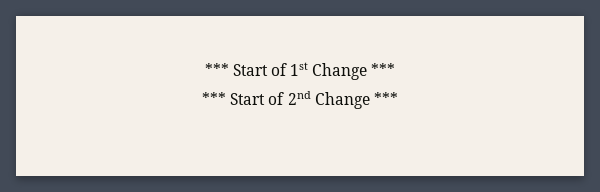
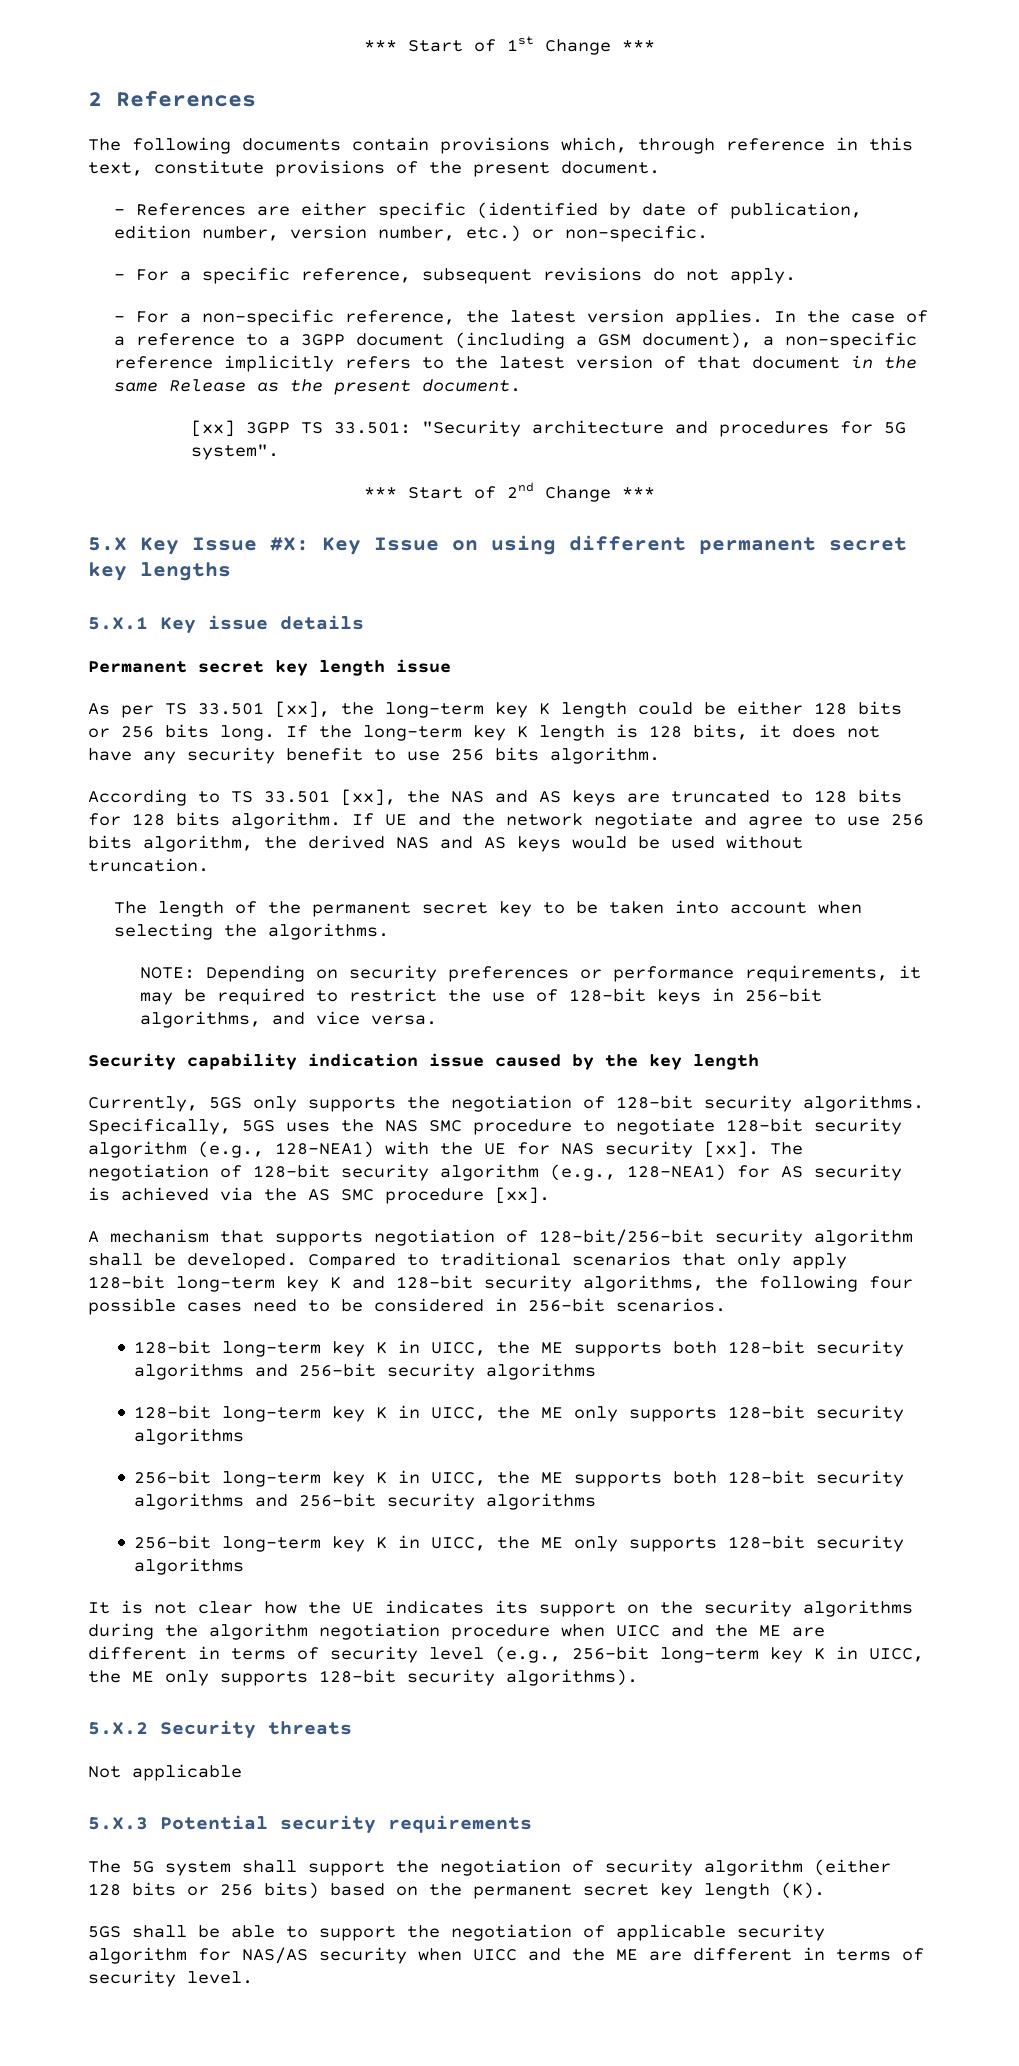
(396, 69) none -> [88,90,256,107] [88,137,913,154] [88,160,660,177] [113,202,862,219] [113,225,708,242] [113,267,796,284] [113,309,928,326] [113,332,917,349] [113,355,917,372] [113,379,521,395] [191,420,907,437] [191,444,280,460] // 2 References // The following documents contain provisions which, through reference in this text, constitute provisions of the present document. // - References are either specific (identified by date of publication, edition number, version number, etc.) or non-specific. // - For a specific reference, subsequent revisions do not apply. // - For a non-specific reference, the latest version applies. In the case of a reference to a 3GPP document (including a GSM document), a non-specific reference implicitly refers to the latest version of that document in the same Release as the present document. // [xx] 3GPP TS 33.501: "Security architecture and procedures for 5G system".
(398, 98) none -> [88,535,907,555] [88,562,231,581] [88,615,364,634] [88,659,451,676] [88,701,902,718] [88,724,880,741] [88,747,660,764] [88,789,902,806] [88,812,924,829] [88,835,803,852] [88,858,209,872] [113,900,862,917] [113,923,389,940] [139,965,921,982] [139,988,822,1005] [139,1011,437,1028] [88,1053,759,1070] [88,1095,924,1112] [88,1118,902,1135] [88,1141,803,1158] [88,1164,902,1181] [88,1187,550,1204] [88,1229,913,1246] [88,1252,847,1269] [88,1275,913,1292] [88,1298,726,1315] [134,1340,905,1357] [134,1363,597,1380] [134,1405,905,1422] [134,1428,245,1445] [134,1470,905,1487] [134,1493,597,1510] [134,1535,905,1552] [134,1558,245,1575] [88,1600,913,1617] [88,1623,825,1640] [88,1646,924,1663] [88,1669,638,1686] [88,1720,352,1739] [88,1764,242,1781] [88,1815,532,1834] [88,1859,891,1876] [88,1882,825,1899] [88,1924,825,1941] [88,1947,924,1964] [88,1970,253,1987] // 5.X Key Issue #X: Key Issue on using different permanent secret key lengths // 5.X.1 Key issue details // Permanent secret key length issue // As per TS 33.501 [xx], the long-term key K length could be either 128 bits or 256 bits long. If the long-term key K length is 128 bits, it does not have any security benefit to use 256 bits algorithm. // According to TS 33.501 [xx], the NAS and AS keys are truncated to 128 bits for 128 bits algorithm. If UE and the network negotiate and agree to use 256 bits algorithm, the derived NAS and AS keys would be used without truncation. // The length of the permanent secret key to be taken into account when selecting the algorithms. // NOTE: Depending on security preferences or performance requirements, it may be required to restrict the use of 128-bit keys in 256-bit algorithms, and vice versa. // Security capability indication issue caused by the key length // Currently, 5GS only supports the negotiation of 128-bit security algorithms. Specifically, 5GS uses the NAS SMC procedure to negotiate 128-bit security algorithm (e.g., 128-NEA1) with the UE for NAS security [xx]. The negotiation of 128-bit security algorithm (e.g., 128-NEA1) for AS security is achieved via the AS SMC procedure [xx]. // A mechanism that supports negotiation of 128-bit/256-bit security algorithm shall be developed. Compared to traditional scenarios that only apply 128-bit long-term key K and 128-bit security algorithms, the following four possible cases need to be considered in 256-bit scenarios. // 128-bit long-term key K in UICC, the ME supports both 128-bit security algorithms and 256-bit security algorithms // 128-bit long-term key K in UICC, the ME only supports 128-bit security algorithms // 256-bit long-term key K in UICC, the ME supports both 128-bit security algorithms and 256-bit security algorithms // 256-bit long-term key K in UICC, the ME only supports 128-bit security algorithms // It is not clear how the UE indicates its support on the security algorithms during the algorithm negotiation procedure when UICC and the ME are different in terms of security level (e.g., 256-bit long-term key K in UICC, the ME only supports 128-bit security algorithms). // 5.X.2 Security threats // Not applicable // 5.X.3 Potential security requirements // The 5G system shall support the negotiation of security algorithm (either 128 bits or 256 bits) based on the permanent secret key length (K). // 5GS shall be able to support the negotiation of applicable security algorithm for NAS/AS security when UICC and the ME are different in terms of security level.

